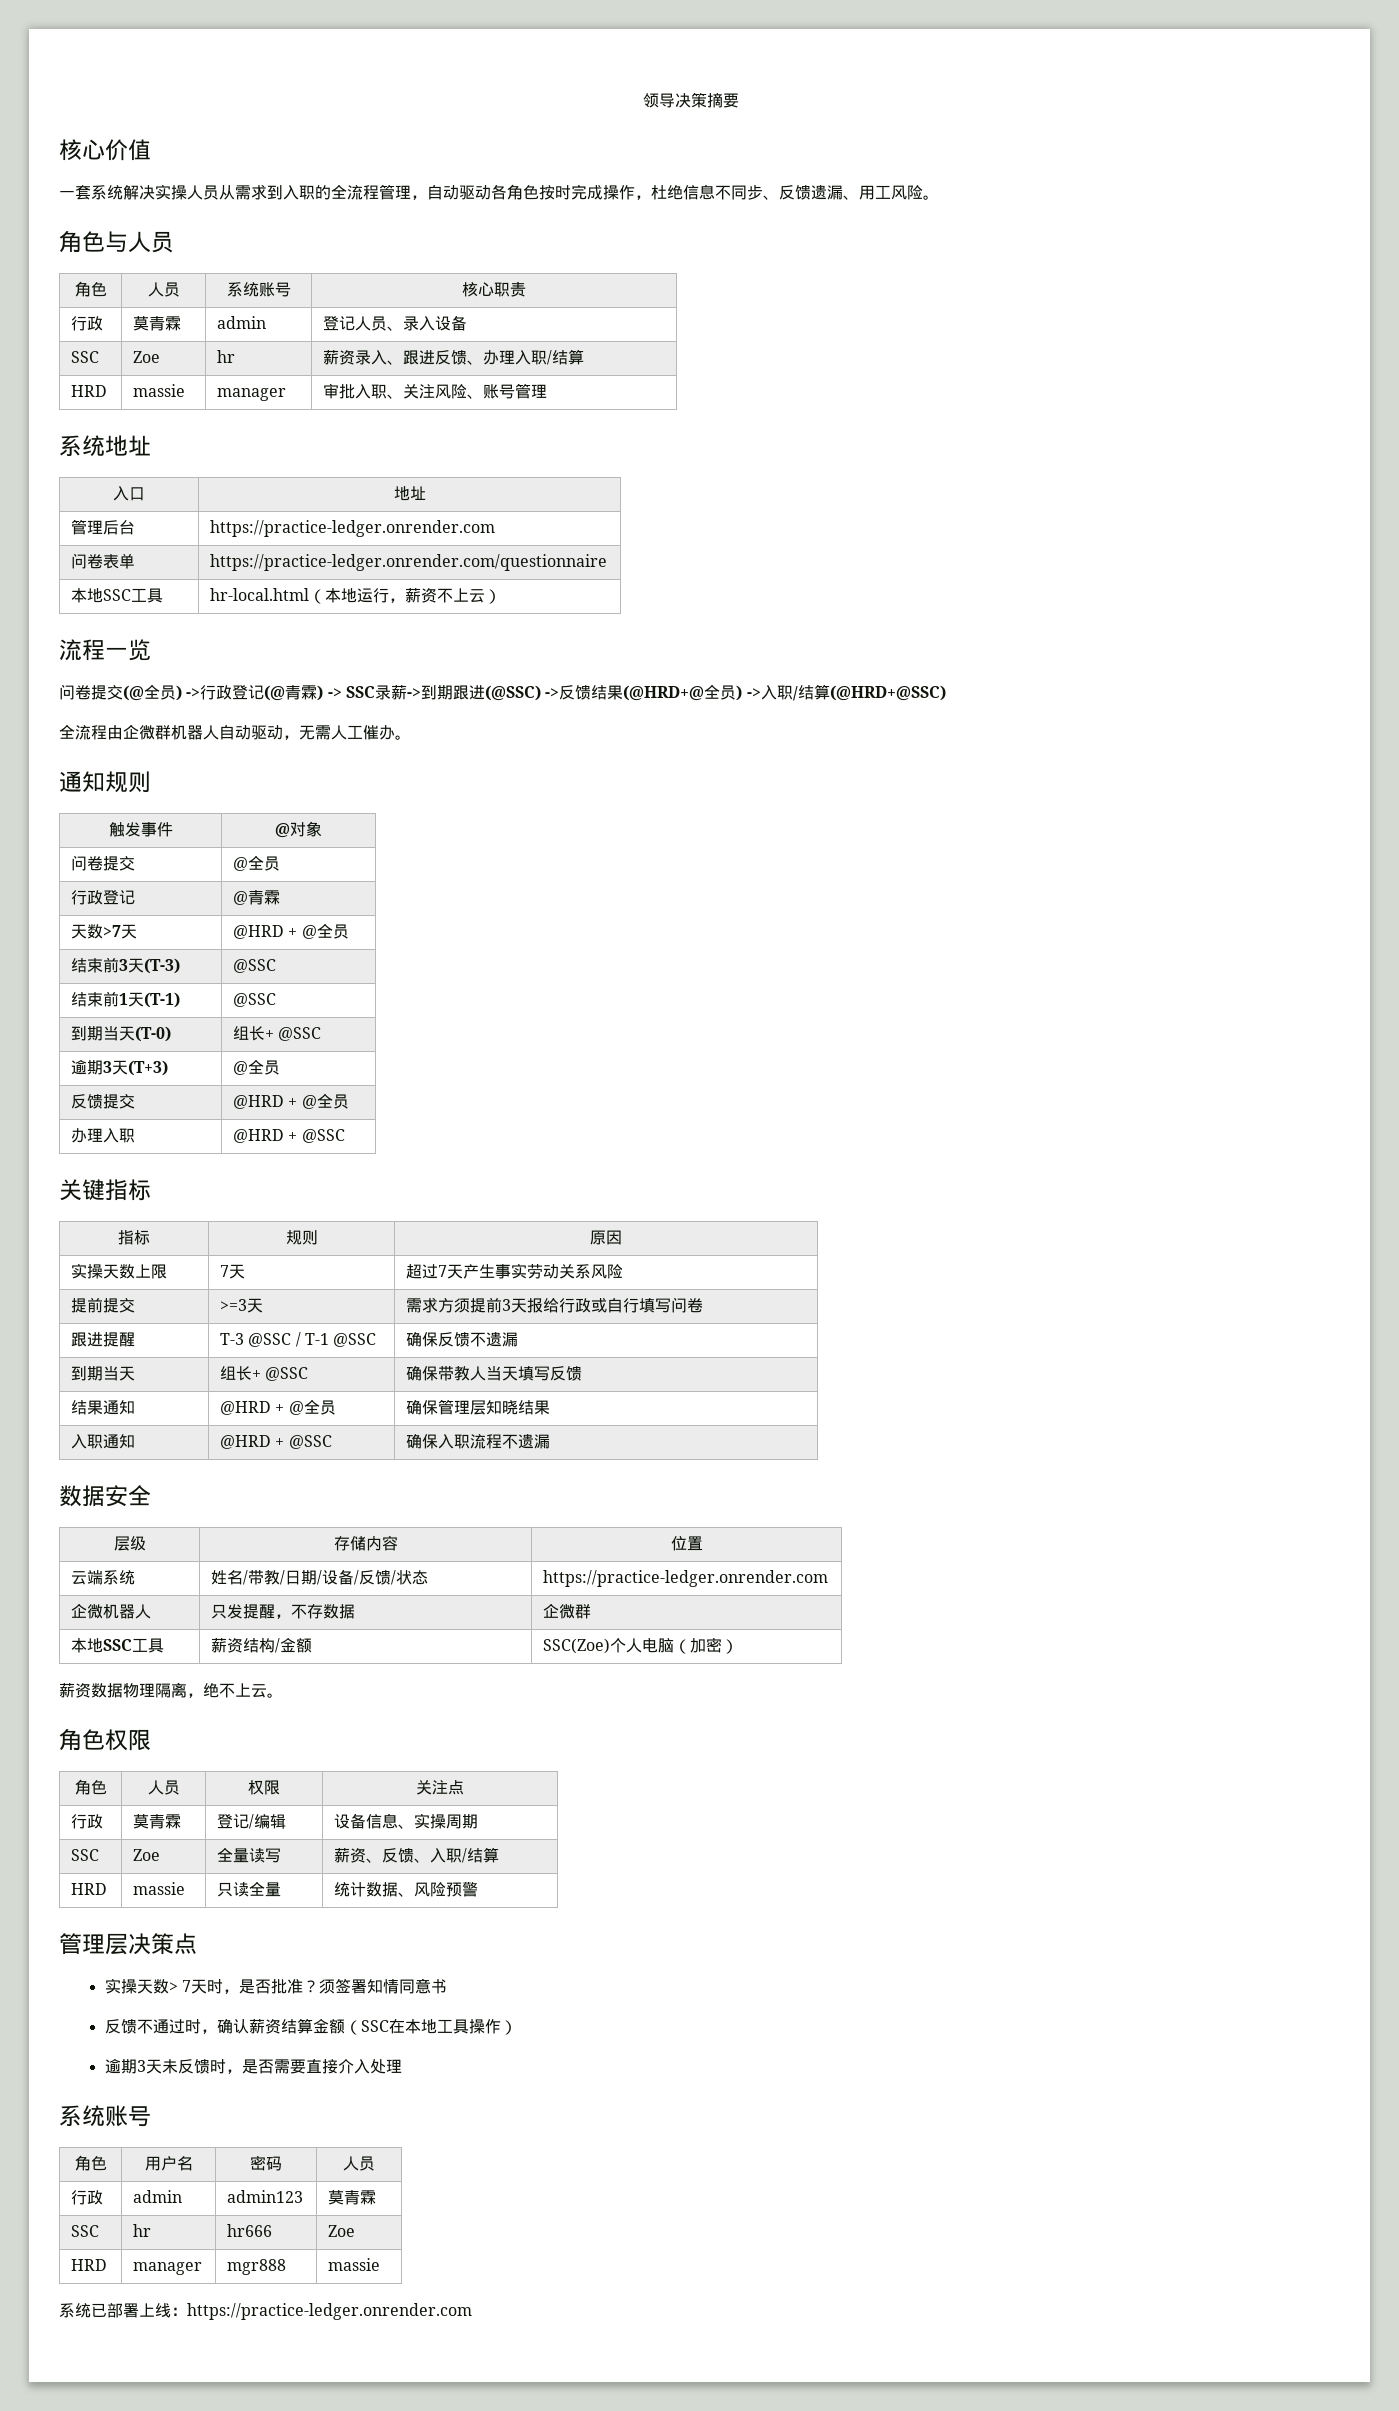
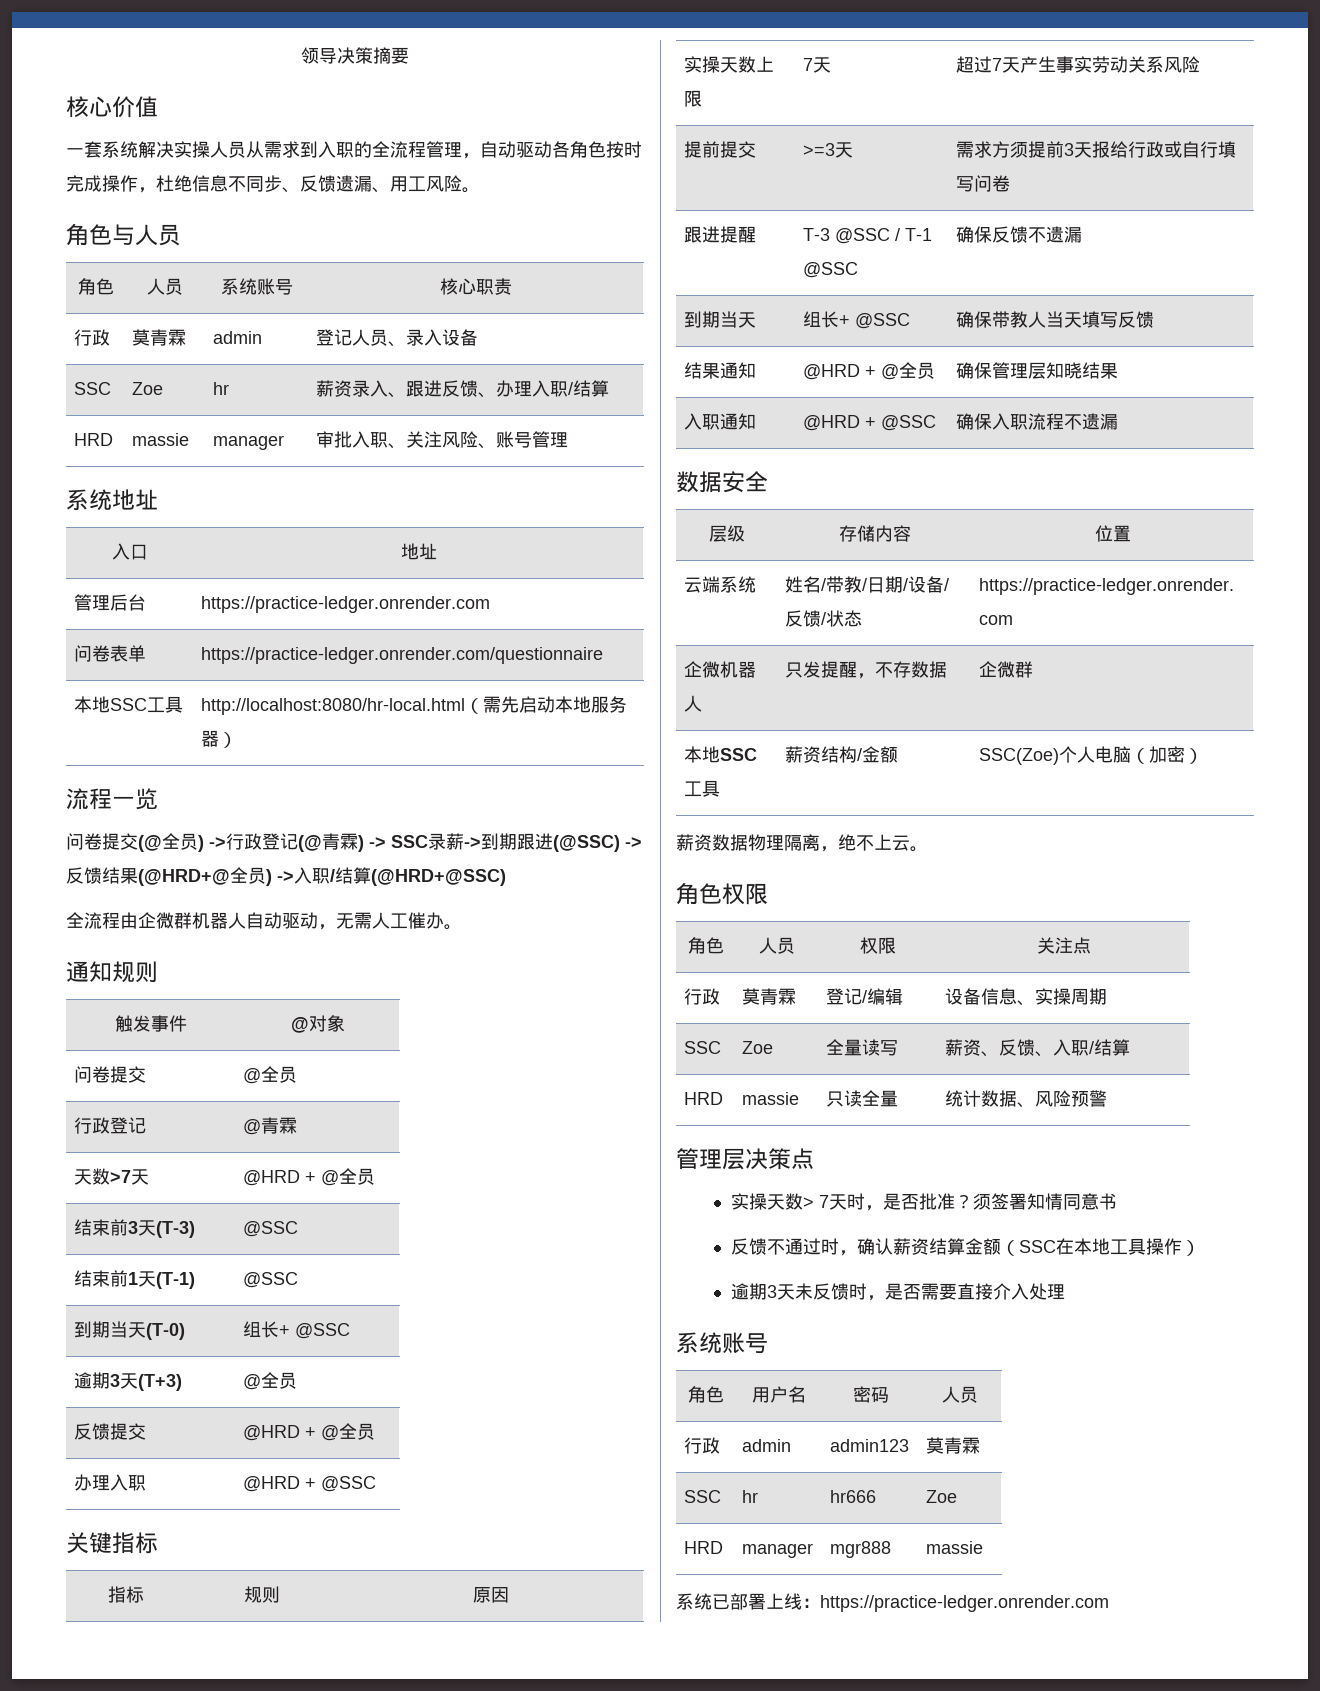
[210,588,486,604] hr-local.html（本地运行，薪资不上云 -> [200,696,627,715] [200,730,219,747] http://localhost:8080/hr-local.html（需先启动本地服务器

